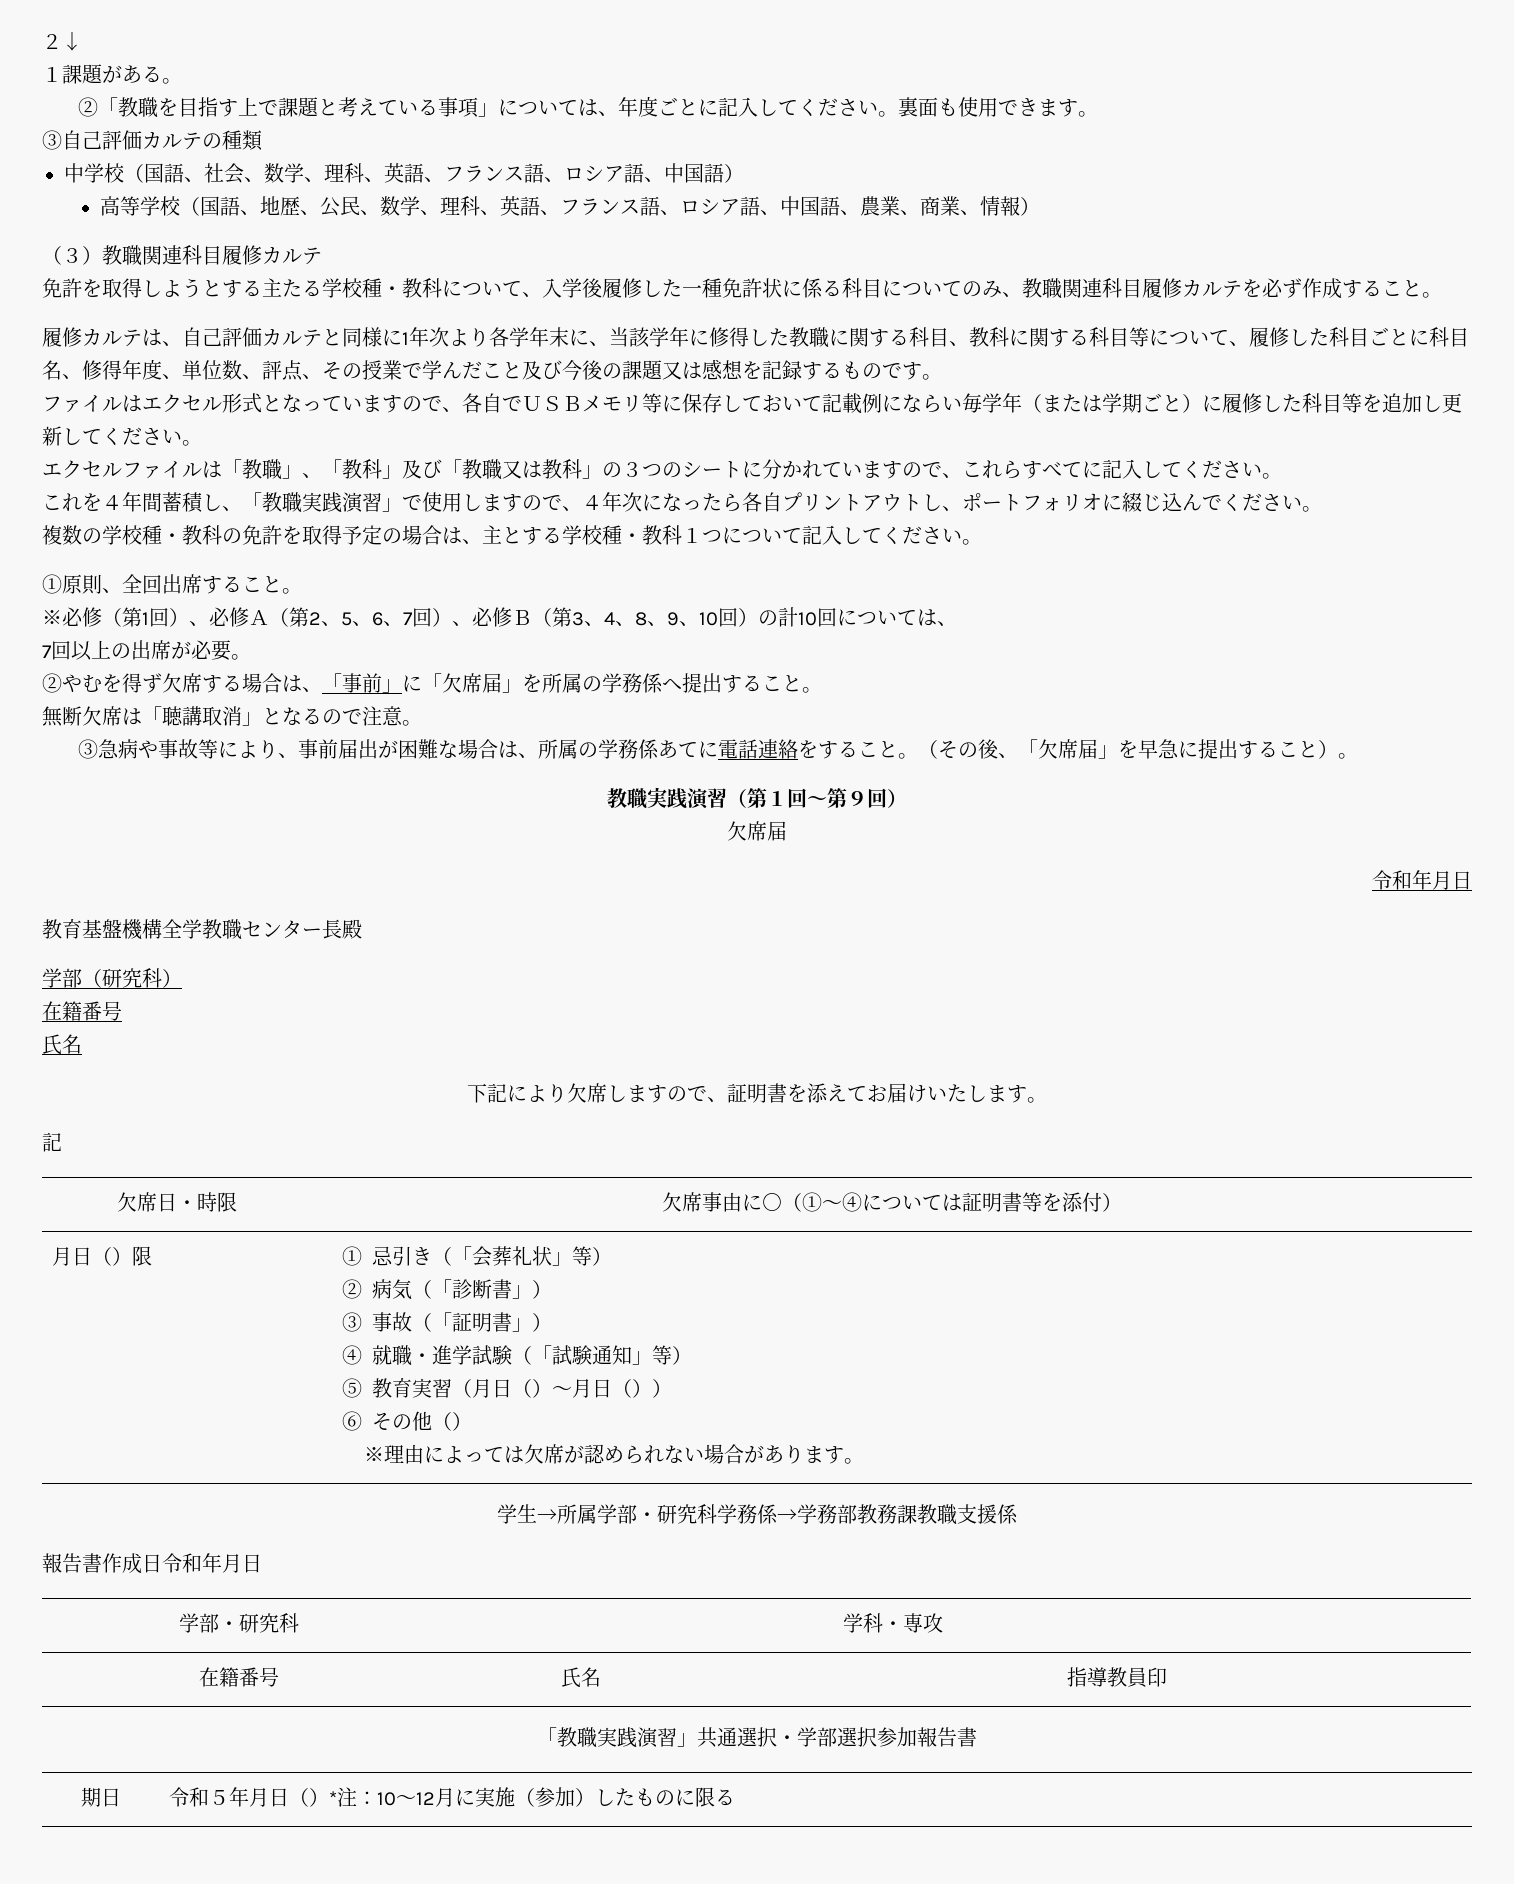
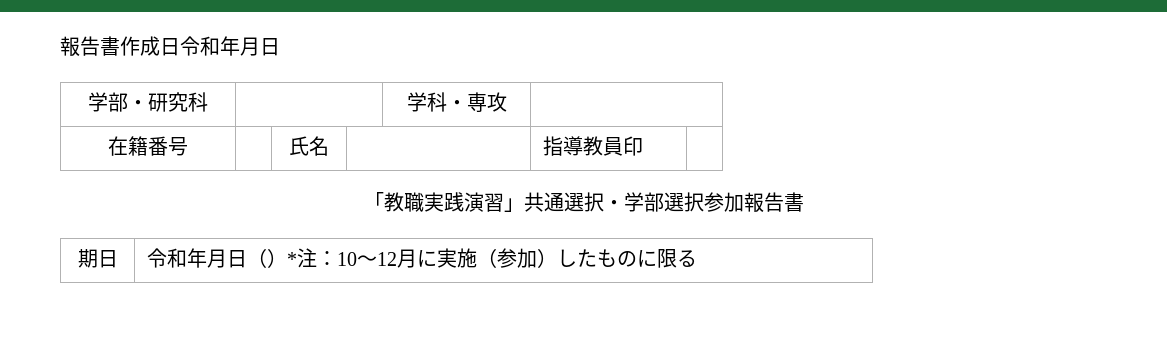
[42,32,82,51] [42,64,182,84] [77,96,1098,118] [42,130,263,151] [64,163,744,184] [99,196,1040,217] [42,245,322,266] [42,278,1442,299] [42,327,1469,348] [42,359,942,381] [42,393,1462,414] [42,426,202,446] [42,459,1282,480] [42,492,1322,513] [42,525,982,545] [42,574,302,595] [42,607,957,627] [42,640,251,661] [42,673,822,693] [42,706,422,727] [77,739,1358,759] [607,787,907,810] [727,821,787,841] [1372,870,1472,890] [42,919,362,940] [42,968,182,988] [42,1001,122,1021] [42,1034,82,1055] [467,1083,1047,1103] [42,1132,62,1152] [117,1192,237,1212] [661,1192,1122,1212] [51,1246,152,1266] [342,1246,613,1267] [342,1279,553,1300] [342,1312,553,1332] [342,1345,693,1366] [342,1378,673,1398] [342,1411,473,1431] [363,1444,864,1464] [497,1504,1018,1525] ２↓ // １課題がある。 // ②「教職を目指す上で課題と考えている事項」については、年度ごとに記入してください。裏面も使用できます。 // ③自己評価カルテの種類 // 中学校（国語、社会、数学、理科、英語、フランス語、ロシア語、中国語） // 高等学校（国語、地歴、公民、数学、理科、英語、フランス語、ロシア語、中国語、農業、商業、情報） // （３）教職関連科目履修カルテ // 免許を取得しようとする主たる学校種・教科について、入学後履修した一種免許状に係る科目についてのみ、教職関連科目履修カルテを必ず作成すること。 // 履修カルテは、自己評価カルテと同様に1年次より各学年末に、当該学年に修得した教職に関する科目、教科に関する科目等について、履修した科目ごとに科目名、修得年度、単位数、評点、その授業で学んだこと及び今後の課題又は感想を記録するものです。 // ファイルはエクセル形式となっていますので、各自でＵＳＢメモリ等に保存しておいて記載例にならい毎学年（または学期ごと）に履修した科目等を追加し更新してください。 // エクセルファイルは「教職」、「教科」及び「教職又は教科」の３つのシートに分かれていますので、これらすべてに記入してください。 // これを４年間蓄積し、「教職実践演習」で使用しますので、４年次になったら各自プリントアウトし、ポートフォリオに綴じ込んでください。 // 複数の学校種・教科の免許を取得予定の場合は、主とする学校種・教科１つについて記入してください。 // ①原則、全回出席すること。 // ※必修（第1回）、必修Ａ（第2、5、6、7回）、必修Ｂ（第3、4、8、9、10回）の計10回については、 // 7回以上の出席が必要。 // ②やむを得ず欠席する場合は、「事前」に「欠席届」を所属の学務係へ提出すること。 // 無断欠席は「聴講取消」となるので注意。 // ③急病や事故等により、事前届出が困難な場合は、所属の学務係あてに電話連絡をすること。（その後、「欠席届」を早急に提出すること）。 // 教職実践演習（第１回～第９回） // 欠席届 // 令和年月日 // 教育基盤機構全学教職センター長殿 // 学部（研究科） // 在籍番号 // 氏名 // 下記により欠席しますので、証明書を添えてお届けいたします。 // 記 // 欠席日・時限 | 欠席事由に○（①～④については証明書等を添付） // 月日（）限 | ①忌引き（「会葬礼状」等） // ②病気（「診断書」） // ③事故（「証明書」） // ④就職・進学試験（「試験通知」等） // ⑤教育実習（月日（）～月日（）） // ⑥その他（） // ※理由によっては欠席が認められない場合があります。 // 学生→所属学部・研究科学務係→学務部教務課教職支援係 // -> (60, 46) none
[208,1790,229,1805] ５ -> (188, 258) none

